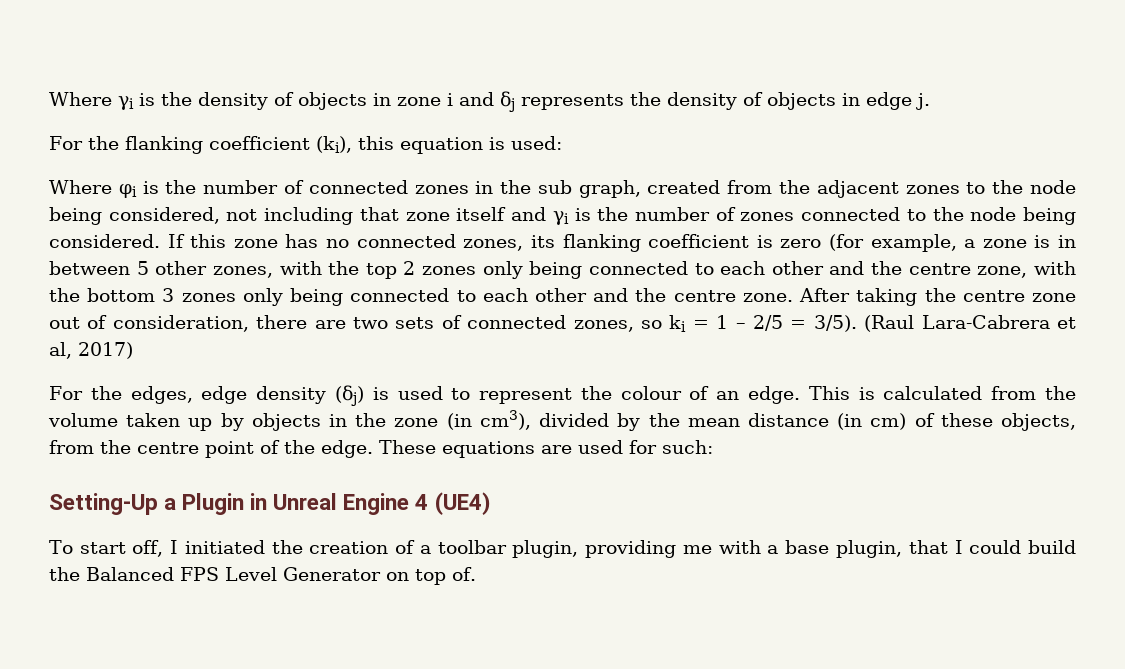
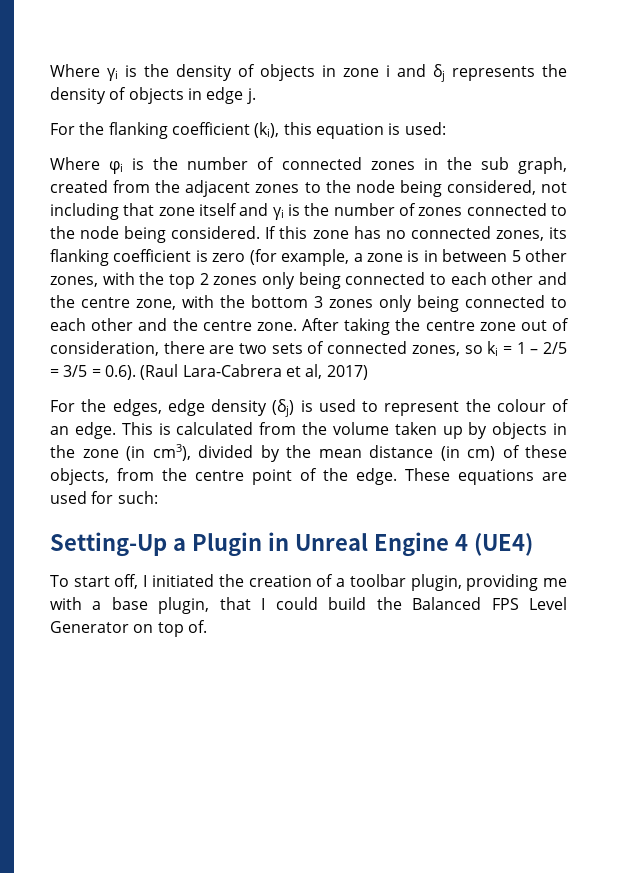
[813,315,857,332] 3/5). -> [63,365,136,380] 3/5 = 0.6).

